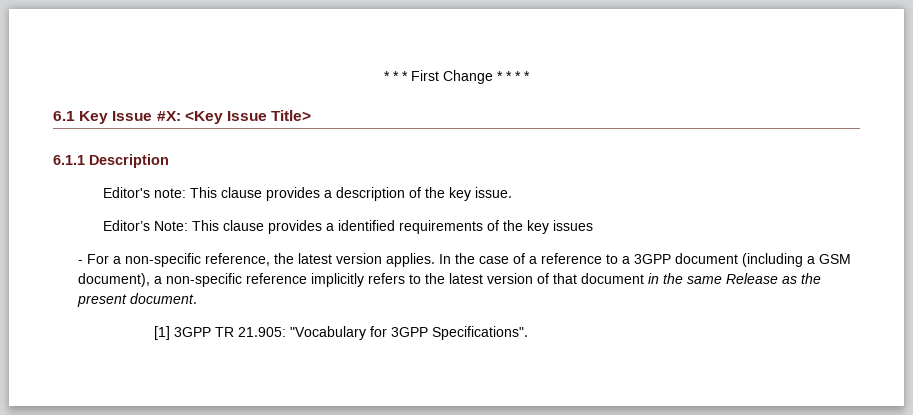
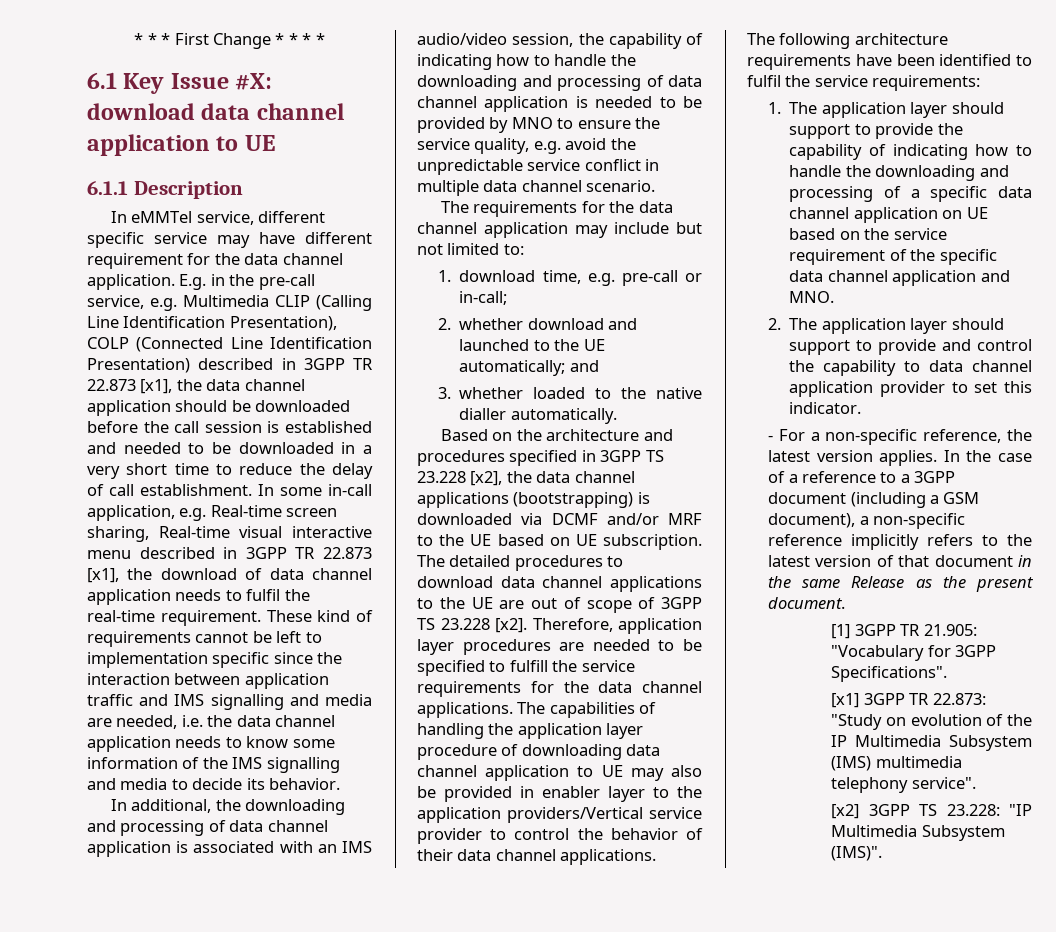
[184,110,312,124] [53,154,169,168] [103,187,513,201] [103,220,594,234] <Key Issue Title> // 6.1.1 Description // Editor's note: This clause provides a description of the key issue. // Editor’s Note: This clause provides a identified requirements of the key issues -> [87,103,344,120] [87,134,275,156] [87,181,243,199] [110,211,326,225] [87,232,372,248] [87,253,343,269] [87,274,315,290] [87,295,372,311] [87,316,337,331] [87,337,372,352] [87,358,373,373] [87,379,305,394] [87,400,351,416] [87,421,372,433] [87,442,372,454] [87,463,373,479] [87,484,372,496] [87,505,338,521] [87,526,372,542] [87,547,372,559] [87,568,372,583] [87,589,310,605] [87,610,373,626] [87,631,322,647] [87,652,343,668] [87,673,329,689] [87,694,373,710] [87,715,336,729] [87,736,335,752] [87,757,340,773] [87,778,341,790] [110,799,346,815] [87,820,328,836] [87,841,373,857] [417,33,703,49] [417,54,636,70] [417,75,702,91] [417,96,702,112] [417,117,661,133] [417,138,636,154] [417,159,660,175] [417,180,656,196] [440,201,673,217] [417,222,702,238] [417,243,524,255] [438,270,702,286] [459,291,508,305] [438,318,638,330] [459,339,605,351] [459,360,599,376] [438,387,702,399] [459,408,617,424] [440,429,673,441] [417,450,664,466] [417,471,635,486] [417,492,650,508] [417,513,702,525] [417,534,702,550] [417,555,624,571] [417,576,702,592] [417,597,702,613] [417,618,702,634] [417,639,702,655] [417,660,635,676] [417,681,702,697] [417,702,657,718] [417,723,644,739] [417,744,661,760] [417,765,702,781] [417,786,702,802] [417,807,702,823] [417,828,703,844] [417,849,657,865] [747,33,948,49] [747,54,1032,70] [747,75,981,91] [768,102,1004,118] [789,123,963,139] [789,144,1032,160] [789,165,1009,181] [789,186,1032,202] [789,207,988,223] [789,228,947,240] [789,249,997,265] [789,270,1010,286] [789,291,835,303] [768,318,1004,334] [789,339,1032,355] [789,360,1032,376] [789,381,1032,397] [789,402,862,414] download data channel application to UE // 6.1.1 Description // In eMMTel service, different specific service may have different requirement for the data channel application. E.g. in the pre-call service, e.g. Multimedia CLIP (Calling Line Identification Presentation), COLP (Connected Line Identification Presentation) described in 3GPP TR 22.873 [x1], the data channel application should be downloaded before the call session is established and needed to be downloaded in a very short time to reduce the delay of call establishment. In some in-call application, e.g. Real-time screen sharing, Real-time visual interactive menu described in 3GPP TR 22.873 [x1], the download of data channel application needs to fulfil the real-time requirement. These kind of requirements cannot be left to implementation specific since the interaction between application traffic and IMS signalling and media are needed, i.e. the data channel application needs to know some information of the IMS signalling and media to decide its behavior. // In additional, the downloading and processing of data channel application is associated with an IMS audio/video session, the capability of indicating how to handle the downloading and processing of data channel application is needed to be provided by MNO to ensure the service quality, e.g. avoid the unpredictable service conflict in multiple data channel scenario. // The requirements for the data channel application may include but not limited to: // 1. download time, e.g. pre-call or in-call; // 2. whether download and launched to the UE automatically; and // 3. whether loaded to the native dialler automatically. // Based on the architecture and procedures specified in 3GPP TS 23.228 [x2], the data channel applications (bootstrapping) is downloaded via DCMF and/or MRF to the UE based on UE subscription. The detailed procedures to download data channel applications to the UE are out of scope of 3GPP TS 23.228 [x2]. Therefore, application layer procedures are needed to be specified to fulfill the service requirements for the data channel applications. The capabilities of handling the application layer procedure of downloading data channel application to UE may also be provided in enabler layer to the application providers/Vertical service provider to control the behavior of their data channel applications. // The following architecture requirements have been identified to fulfil the service requirements: // 1. The application layer should support to provide the capability of indicating how to handle the downloading and processing of a specific data channel application on UE based on the service requirement of the specific data channel application and MNO. // 2. The application layer should support to provide and control the capability to data channel application provider to set this indicator.
(528, 333) none -> [831,693,986,708] [831,714,1032,730] [831,735,1032,751] [831,756,962,771] [831,777,976,793] [831,804,1032,819] [831,825,1005,841] [831,846,883,861] // [x1] 3GPP TR 22.873: "Study on evolution of the IP Multimedia Subsystem (IMS) multimedia telephony service". // [x2] 3GPP TS 23.228: "IP Multimedia Subsystem (IMS)".

